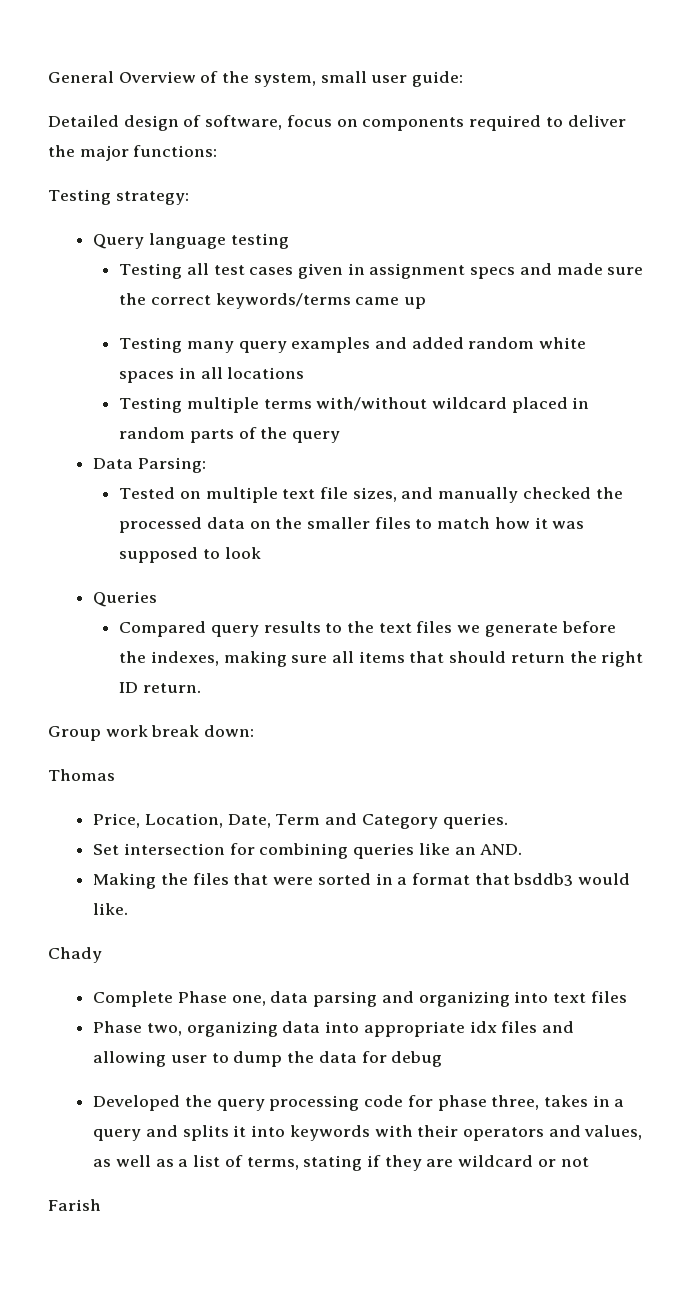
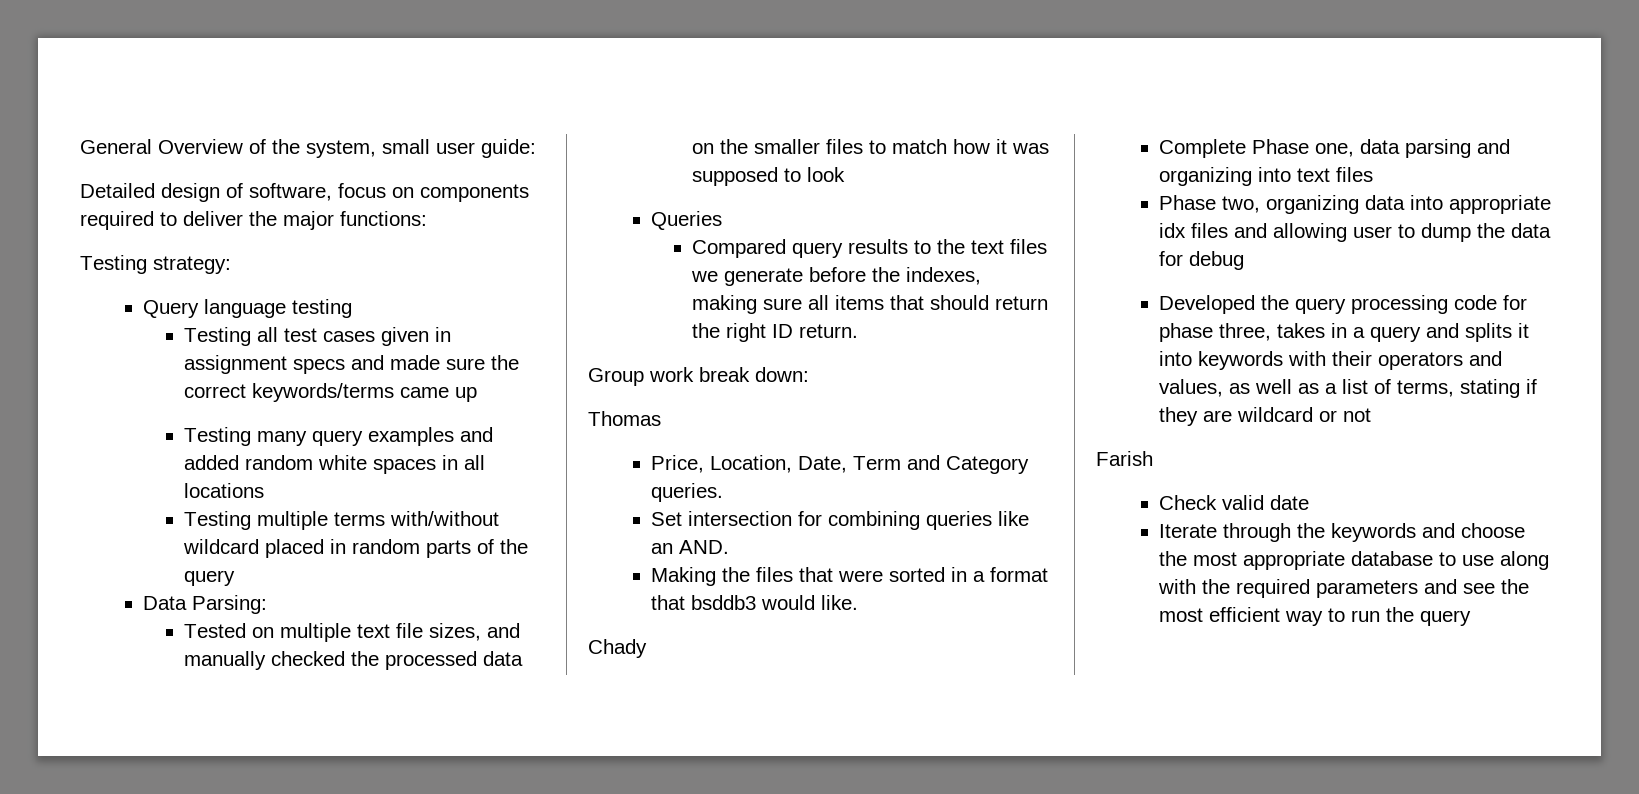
(101, 1205) none -> [1159,495,1310,510] [1159,523,1526,542] [1159,551,1550,570] [1158,579,1530,598] [1159,607,1472,626] // Check valid date // Iterate through the keywords and choose the most appropriate database to use along with the required parameters and see the most efficient way to run the query

